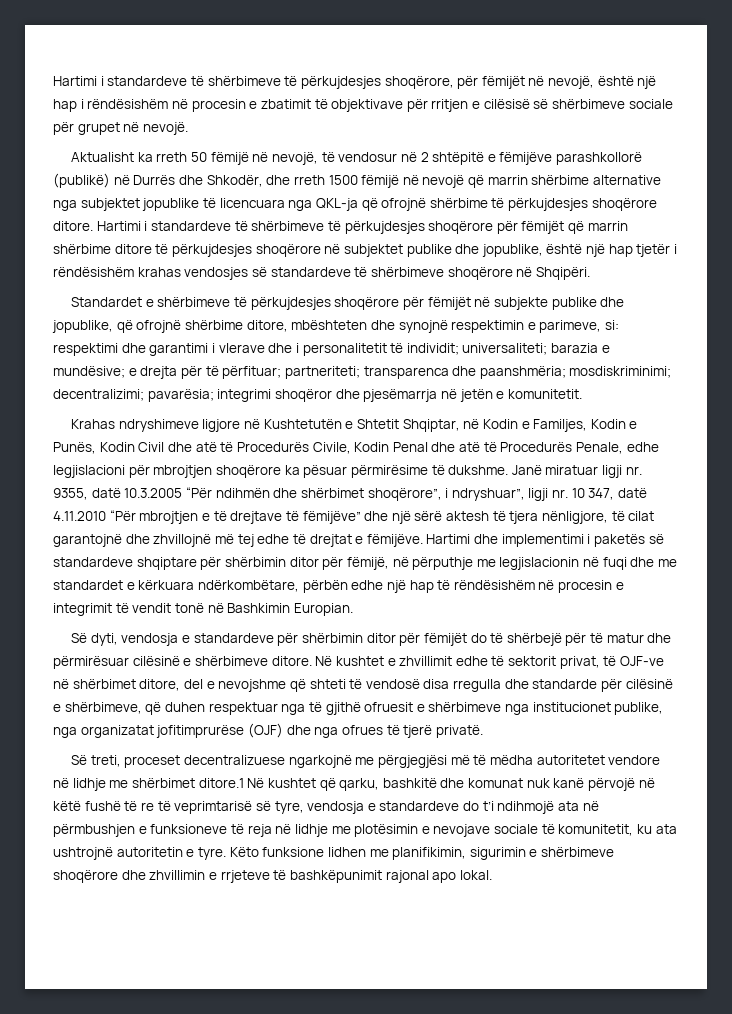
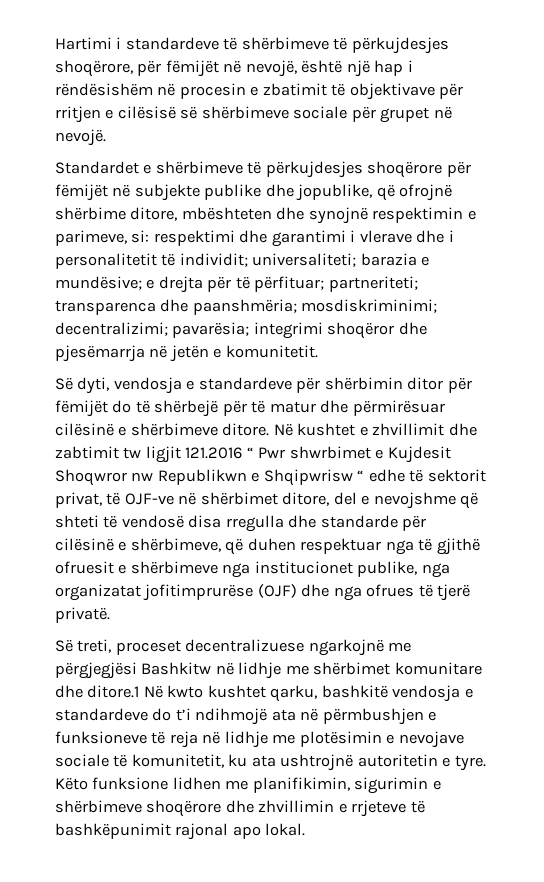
[71,152,643,165] [53,173,662,188] [53,198,657,211] [53,221,628,234] [53,244,678,257] [53,267,590,280] // Aktualisht ka rreth 50 fëmijë në nevojë, të vendosur në 2 shtëpitë e fëmijëve parashkollorë (publikë) në Durrës dhe Shkodër, dhe rreth 1500 fëmijë në nevojë që marrin shërbime alternative nga subjektet jopublike të licencuara nga QKL-ja që ofrojnë shërbime të përkujdesjes shoqërore ditore. Hartimi i standardeve të shërbimeve të përkujdesjes shoqërore për fëmijët që marrin shërbime ditore të përkujdesjes shoqërore në subjektet publike dhe jopublike, është një hap tjetër i rëndësishëm krahas vendosjes së standardeve të shërbimeve shoqërore në Shqipëri. -> (106, 137) none
[71,419,638,432] [53,442,659,454] [53,465,642,478] [53,487,648,501] [53,510,655,524] [53,534,664,547] [53,557,678,570] [53,580,624,593] [53,603,353,616] // Krahas ndryshimeve ligjore në Kushtetutën e Shtetit Shqiptar, në Kodin e Familjes, Kodin e Punës, Kodin Civil dhe atë të Procedurës Civile, Kodin Penal dhe atë të Procedurës Penale, edhe legjislacioni për mbrojtjen shoqërore ka pësuar përmirësime të dukshme. Janë miratuar ligji nr. 9355, datë 10.3.2005 “Për ndihmën dhe shërbimet shoqërore”, i ndryshuar”, ligji nr. 10 347, datë 4.11.2010 “Për mbrojtjen e të drejtave të fëmijëve” dhe një sërë aktesh të tjera nënligjore, të cilat garantojnë dhe zhvillojnë më tej edhe të drejtat e fëmijëve. Hartimi dhe implementimi i paketës së standardeve shqiptare për shërbimin ditor për fëmijë, në përputhje me legjislacionin në fuqi dhe me standardet e kërkuara ndërkombëtare, përbën edhe një hap të rëndësishëm në procesin e integrimit të vendit tonë në Bashkimin Europian. -> (318, 351) none
(453, 661) none -> [448,423,477,436] [55,446,451,463] [55,469,365,486] dhe zabtimit tw ligjit 121.2016 “ Pwr shwrbimet e Kujdesit Shoqwror nw Republikwn e Shqipwrisw “
[450,755,661,765] [53,778,655,791] [53,801,304,814] më të mëdha autoritetet vendore në lidhje me shërbimet ditore.1 Në kushtet që qarku, bashkitë dhe komunat nuk kanë përvojë në këtë fushë të re të veprimtarisë së tyre, -> [141,662,482,679] [55,685,388,702] Bashkitw në lidhje me shërbimet komunitare dhe ditore.1 Në kwto kushtet qarku, bashkitë

